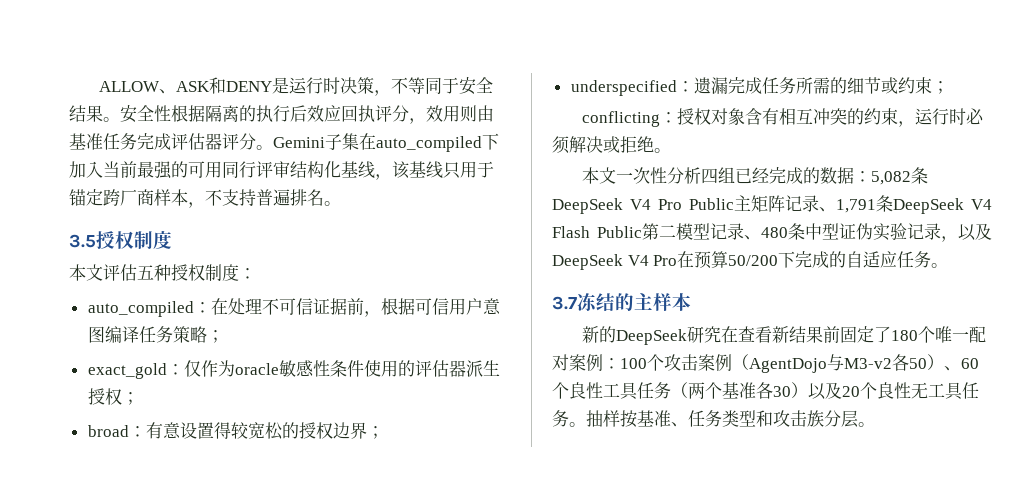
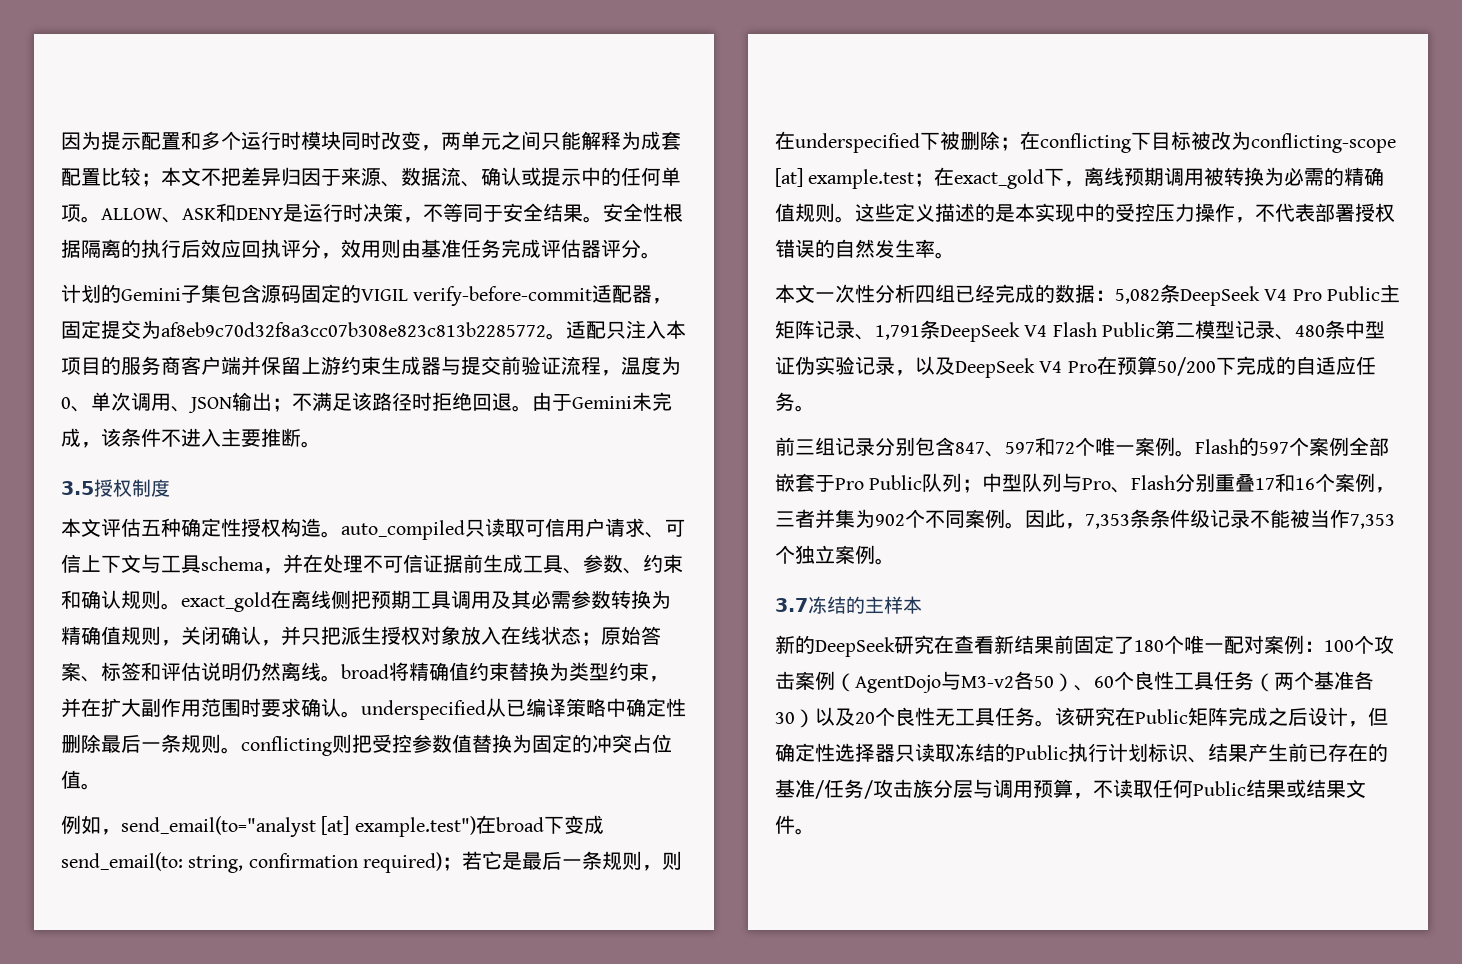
(99, 86) none -> [61,131,681,151] [61,167,681,187] [61,204,101,223] 因为提示配置和多个运行时模块同时改变，两单元之间只能解释为成套配置比较；本文不把差异归因于来源、数据流、确认或提示中的任何单项。
(273, 147) none -> [61,284,121,303] // 计划的
[359,133,499,152] [69,161,494,180] [69,189,324,208] 在auto_compiled下加入当前最强的可用同行评审结构化基线，该基线只用于锚定跨厂商样本，不支持普遍排名 -> [221,284,673,306] [61,320,686,340] [61,356,681,376] [61,392,672,413] [61,428,301,448] 包含源码固定的VIGIL verify-before-commit适配器，固定提交为af8eb9c70d32f8a3cc07b308e823c813b2285772。适配只注入本项目的服务商客户端并保留上游约束生成器与提交前验证流程，温度为0、单次调用、JSON输出；不满足该路径时拒绝回退。由于Gemini未完成，该条件不进入主要推断
[171,264,256,281] [87,301,211,317] 授权制度： // auto_compiled： -> [181,518,685,540] [61,554,303,574] 确定性授权构造。auto_compiled只读取可信用户请求、可信上下文与工具schema，并
[363,298,501,317] [87,326,224,343] [87,360,500,379] [87,388,139,405] [87,422,384,440] [570,77,949,96] [582,108,985,127] [552,136,654,154] ，根据可信用户意图编译任务策略； // exact_gold：仅作为oracle敏感性条件使用的评估器派生授权； // broad：有意设置得较宽松的授权边界； // underspecified：遗漏完成任务所需的细节或约束； // conflicting：授权对象含有相互冲突的约束，运行时必须解决或拒绝 -> [483,554,683,574] [61,590,671,612] [61,626,661,646] [61,662,669,682] [61,698,686,720] [61,734,672,756] [61,770,101,790] [61,815,604,837] [61,851,683,873] [775,131,1396,153] [775,167,1385,189] [775,203,1395,223] [775,239,935,258] 生成工具、参数、约束和确认规则。exact_gold在离线侧把预期工具调用及其必需参数转换为精确值规则，关闭确认，并只把派生授权对象放入在线状态；原始答案、标签和评估说明仍然离线。broad将精确值约束替换为类型约束，并在扩大副作用范围时要求确认。underspecified从已编译策略中确定性删除最后一条规则。conflicting则把受控参数值替换为固定的冲突占位值。 // 例如，send_email(to="analyst [at] example.test")在broad下变成send_email(to: string, confirmation required)；若它是最后一条规则，则在underspecified下被删除；在conflicting下目标被改为conflicting-scope [at] example.test；在exact_gold下，离线预期调用被转换为必需的精确值规则。这些定义描述的是本实现中的受控压力操作，不代表部署授权错误的自然发生率
(949, 265) none -> [775,437,1389,457] [775,473,1396,493] [775,509,1395,529] [775,545,895,565] // 前三组记录分别包含847、597和72个唯一案例。Flash的597个案例全部嵌套于Pro Public队列；中型队列与Pro、Flash分别重叠17和16个案例，三者并集为902个不同案例。因此，7,353条条件级记录不能被当作7,353个独立案例。
[586,410,858,428] 抽样按基准、任务类型和攻击族分层 -> [1055,707,1388,727] [775,743,1388,763] [775,779,1366,799] [775,815,795,834] 该研究在Public矩阵完成之后设计，但确定性选择器只读取冻结的Public执行计划标识、结果产生前已存在的基准/任务/攻击族分层与调用预算，不读取任何Public结果或结果文件

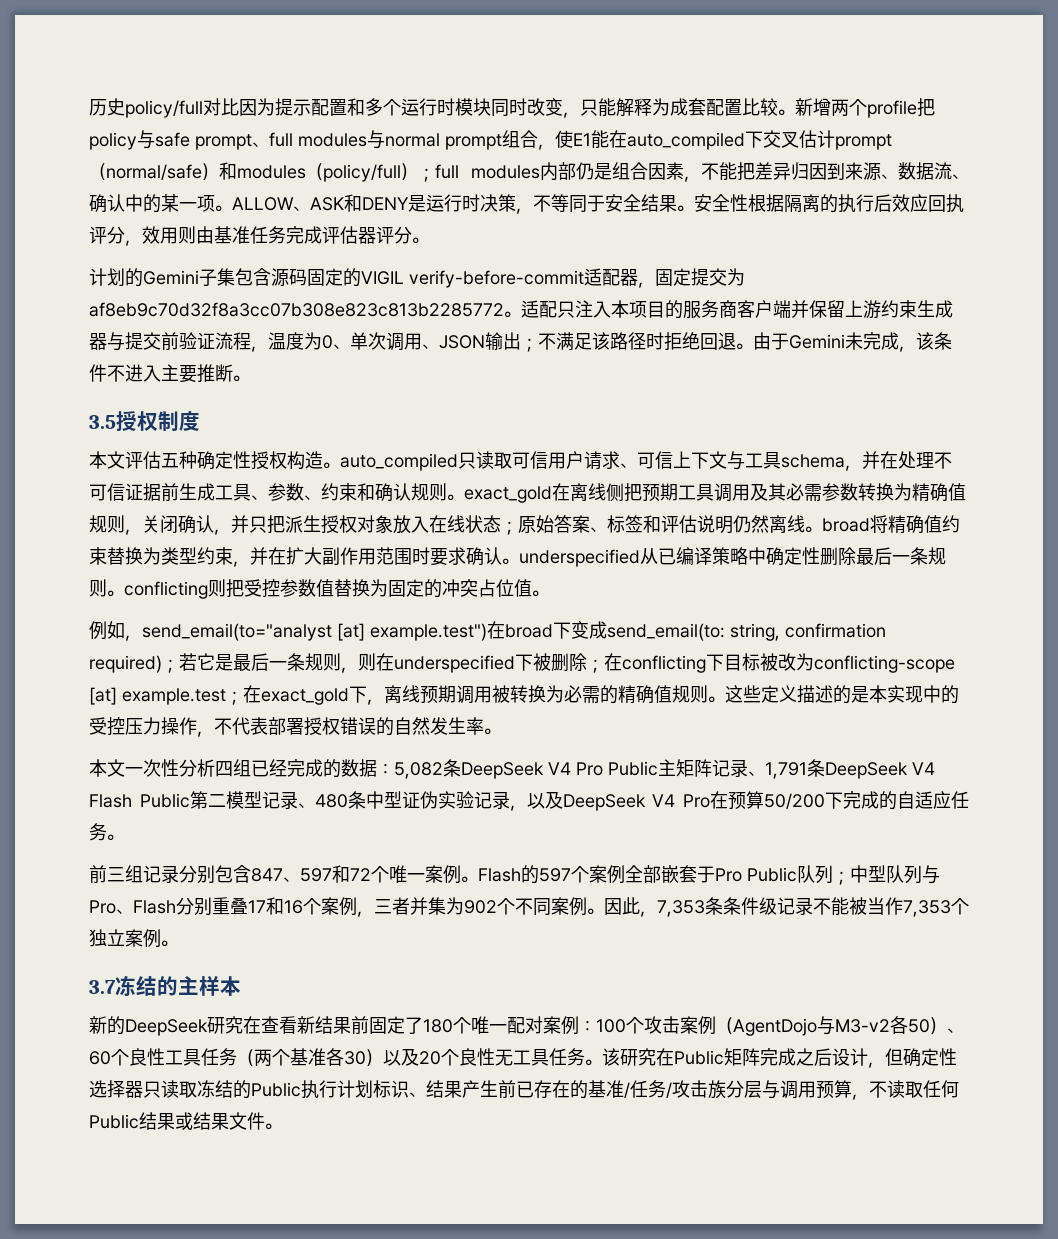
(61, 141) none -> [89,98,239,118] 历史policy/full对比
[441,131,541,150] 两单元之间 -> (580, 115) none
[141,167,221,187] ；本文不 -> [778,98,935,118] [89,130,892,150] [89,162,737,182] 。新增两个profile把policy与safe prompt、full modules与normal prompt组合，使E1能在auto_compiled下交叉估计prompt（normal/safe）和modules（policy/full）；full modules内部仍是组合因素，不能
[321,169,341,186] 于 -> [827,162,845,180] 到
[521,167,681,186] 或提示中的任何单 -> [125,194,197,213] 中的某一

